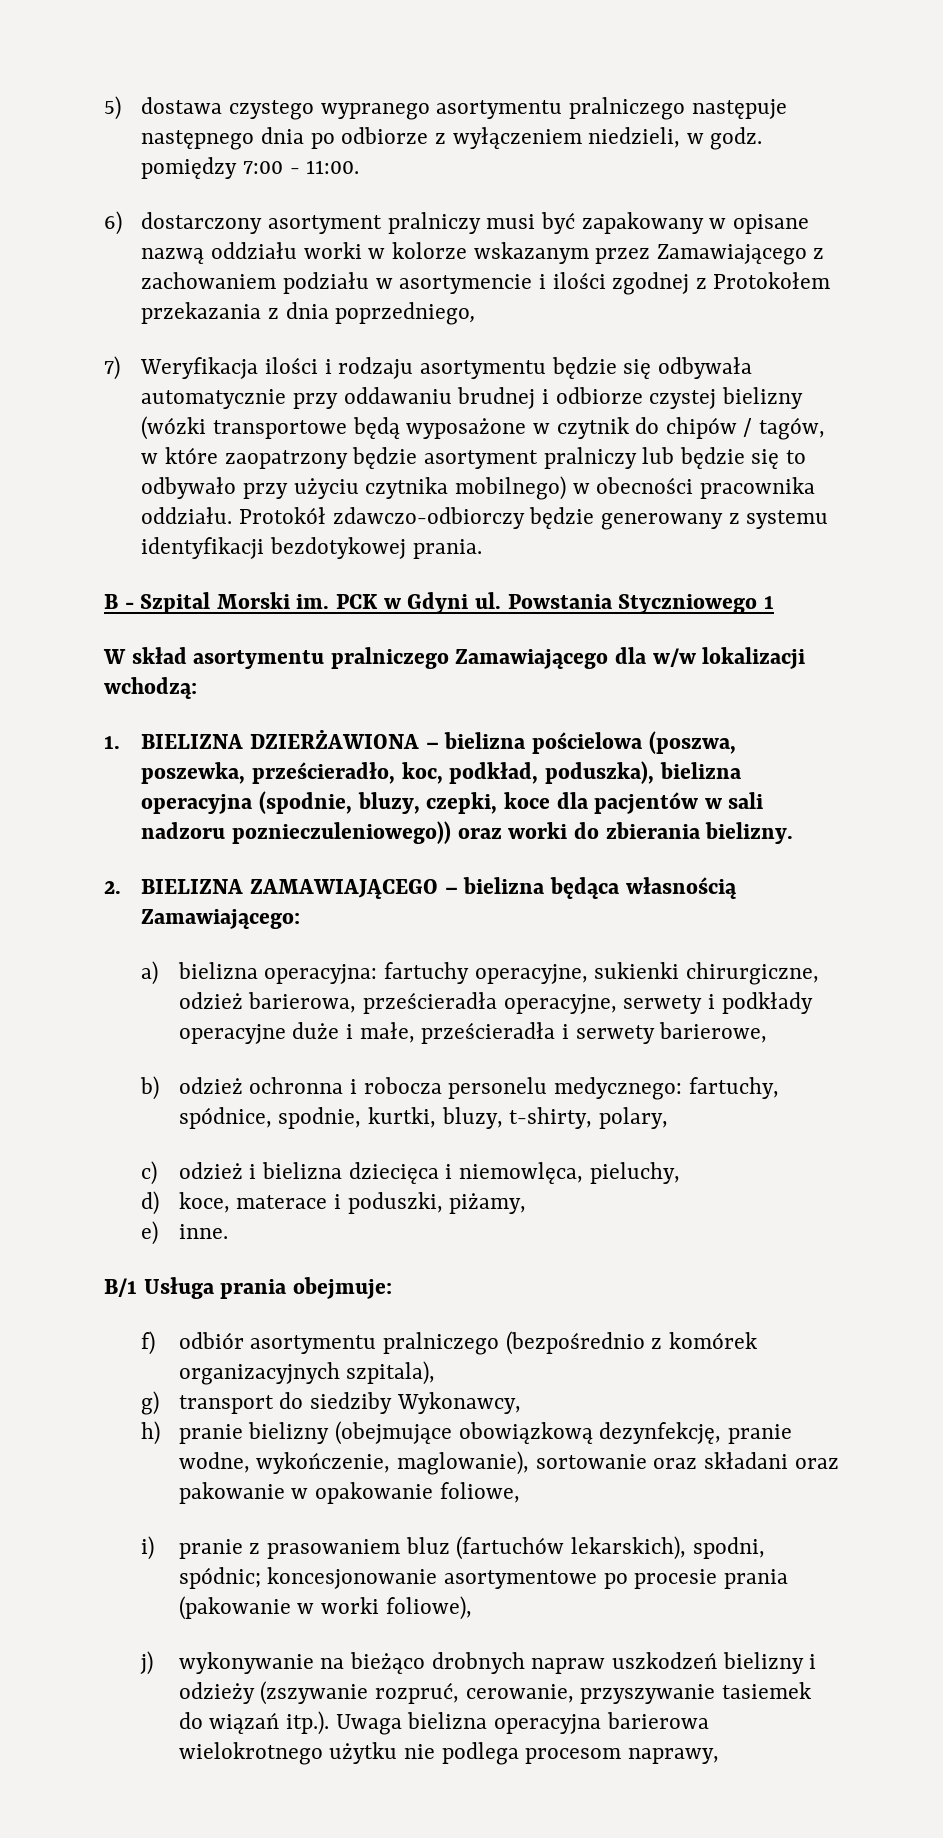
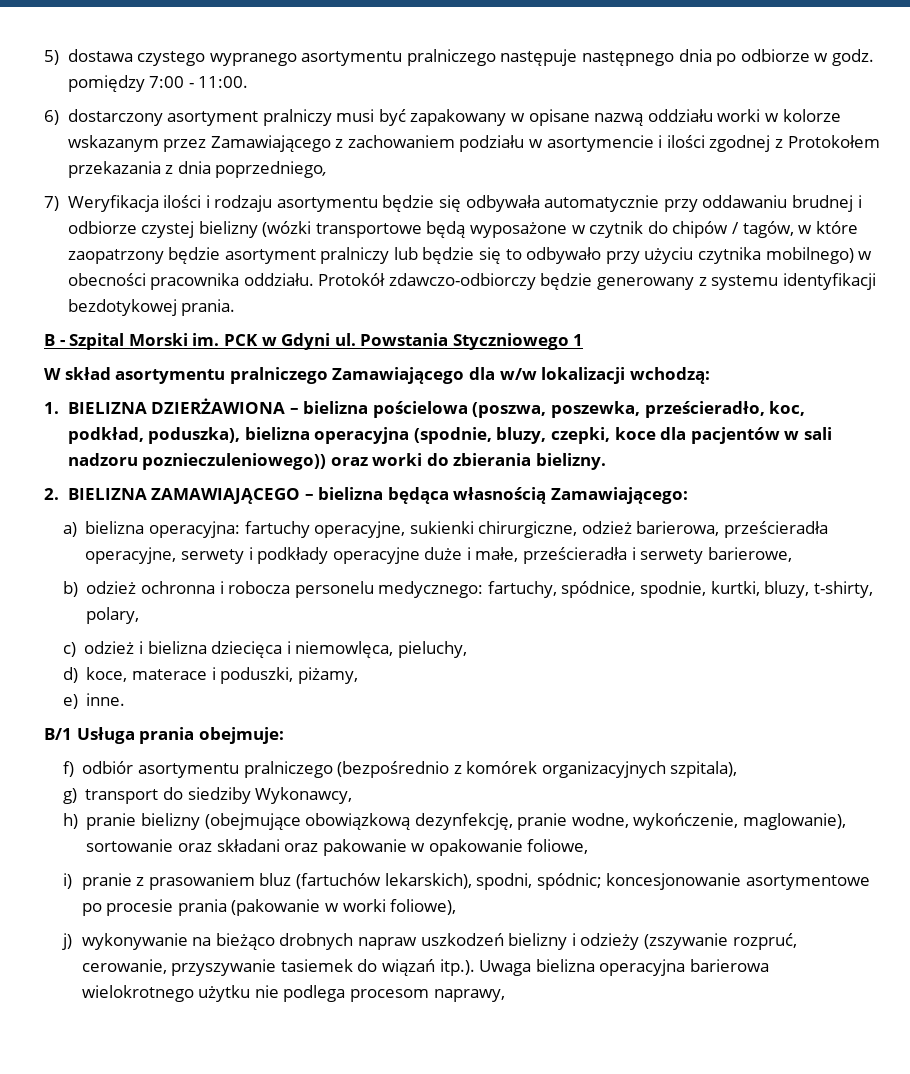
[434,127,681,149] z wyłączeniem niedzieli, -> (810, 55) none

